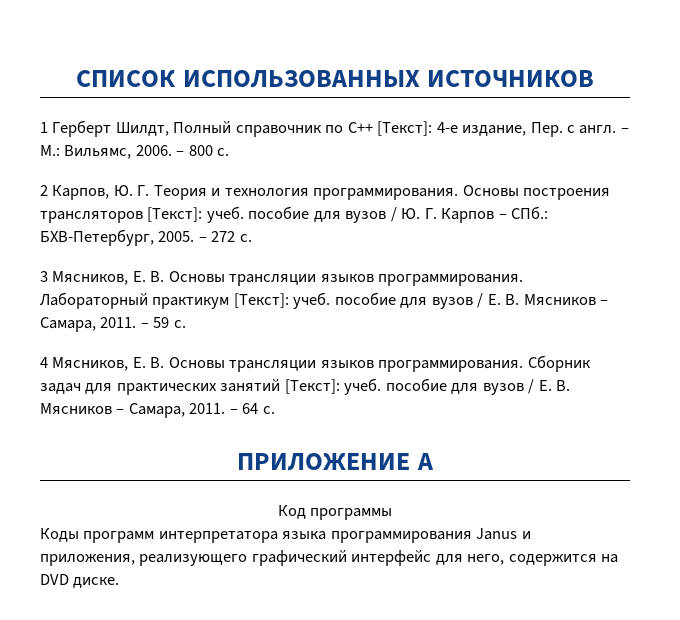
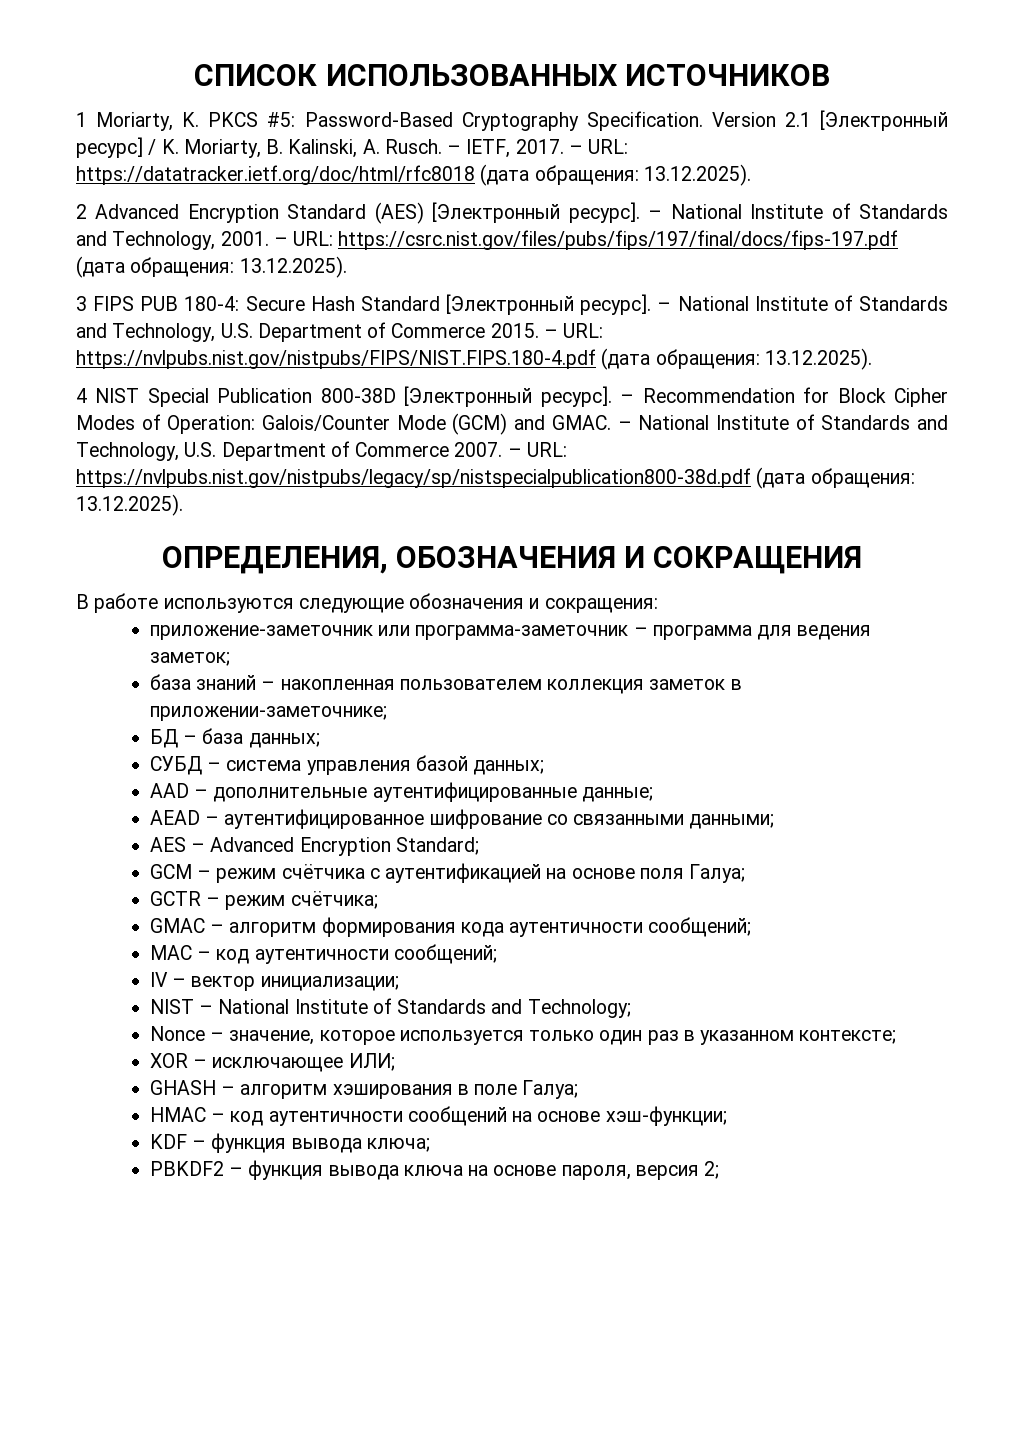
[52,120,629,137] [40,145,230,159] [40,185,611,200] [40,206,549,223] [40,229,252,246] [40,271,524,286] [40,292,609,309] [40,317,186,332] [40,355,591,372] [40,378,571,395] [40,403,275,418] [237,453,434,471] [277,505,393,520] [40,528,531,543] [40,550,619,566] [40,574,120,588] Герберт Шилдт, Полный справочник по С++ [Текст]: 4-е издание, Пер. с англ. – M.: Вильямс, 2006. – 800 с. // 2 Карпов, Ю. Г. Теория и технология программирования. Основы построения трансляторов [Текст]: учеб. пособие для вузов / Ю. Г. Карпов – СПб.: БХВ-Петербург, 2005. – 272 с. // 3 Мясников, Е. В. Основы трансляции языков программирования. Лабораторный практикум [Текст]: учеб. пособие для вузов / Е. В. Мясников – Самара, 2011. – 59 с. // 4 Мясников, Е. В. Основы трансляции языков программирования. Сборник задач для практических занятий [Текст]: учеб. пособие для вузов / Е. В. Мясников – Самара, 2011. – 64 с. // ПРИЛОЖЕНИЕ А // Код программы // Коды программ интерпретатора языка программирования Janus и приложения, реализующего графический интерфейс для него, содержится на DVD диске. -> [96,110,949,131] [76,137,629,158] [76,164,751,186] [76,202,949,224] [76,230,899,250] [76,256,347,278] [76,294,949,315] [76,322,604,342] [76,348,872,370] [76,386,949,407] [76,413,949,435] [76,441,567,461] [76,467,915,489] [76,494,183,516] [161,546,863,574] [76,593,658,613] [149,625,872,640] [149,652,230,666] [149,674,742,694] [149,706,387,721] [149,728,320,748] [149,755,545,775] [149,782,653,802] [149,809,775,829] [149,837,479,856] [149,863,746,883] [149,891,378,910] [149,917,752,937] [149,944,497,964] [149,972,399,991] [149,998,631,1018] [149,1026,897,1045] [149,1053,395,1072] [149,1080,579,1099] [149,1106,727,1126] [149,1133,430,1153] [149,1160,720,1180] Moriarty, K. PKCS #5: Password-Based Cryptography Specification. Version 2.1 [Электронный ресурс] / K. Moriarty, B. Kalinski, A. Rusch. – IETF, 2017. – URL: https://datatracker.ietf.org/doc/html/rfc8018 (дата обращения: 13.12.2025). // 2 Advanced Encryption Standard (AES) [Электронный ресурс]. – National Institute of Standards and Technology, 2001. – URL: https://csrc.nist.gov/files/pubs/fips/197/final/docs/fips-197.pdf (дата обращения: 13.12.2025). // 3 FIPS PUB 180-4: Secure Hash Standard [Электронный ресурс]. – National Institute of Standards and Technology, U.S. Department of Commerce 2015. – URL: https://nvlpubs.nist.gov/nistpubs/FIPS/NIST.FIPS.180-4.pdf (дата обращения: 13.12.2025). // 4 NIST Special Publication 800-38D [Электронный ресурс]. – Recommendation for Block Cipher Modes of Operation: Galois/Counter Mode (GCM) and GMAC. – National Institute of Standards and Technology, U.S. Department of Commerce 2007. – URL: https://nvlpubs.nist.gov/nistpubs/legacy/sp/nistspecialpublication800-38d.pdf (дата обращения: 13.12.2025). // ОПРЕДЕЛЕНИЯ, ОБОЗНАЧЕНИЯ И СОКРАЩЕНИЯ // В работе используются следующие обозначения и сокращения: // приложение-заметочник или программа-заметочник – программа для ведения заметок; // база знаний – накопленная пользователем коллекция заметок в приложении-заметочнике; // БД – база данных; // СУБД – система управления базой данных; // AAD – дополнительные аутентифицированные данные; // AEAD – аутентифицированное шифрование со связанными данными; // AES – Advanced Encryption Standard; // GCM – режим счётчика с аутентификацией на основе поля Галуа; // GCTR – режим счётчика; // GMAC – алгоритм формирования кода аутентичности сообщений; // MAC – код аутентичности сообщений; // IV – вектор инициализации; // NIST – National Institute of Standards and Technology; // Nonce – значение, которое используется только один раз в указанном контексте; // XOR – исключающее ИЛИ; // GHASH – алгоритм хэширования в поле Галуа; // HMAC – код аутентичности сообщений на основе хэш-функции; // KDF – функция вывода ключа; // PBKDF2 – функция вывода ключа на основе пароля, версия 2;

